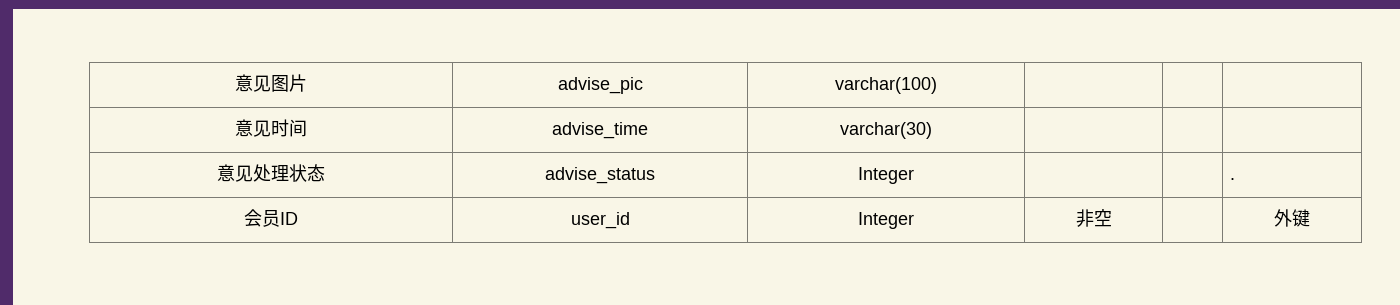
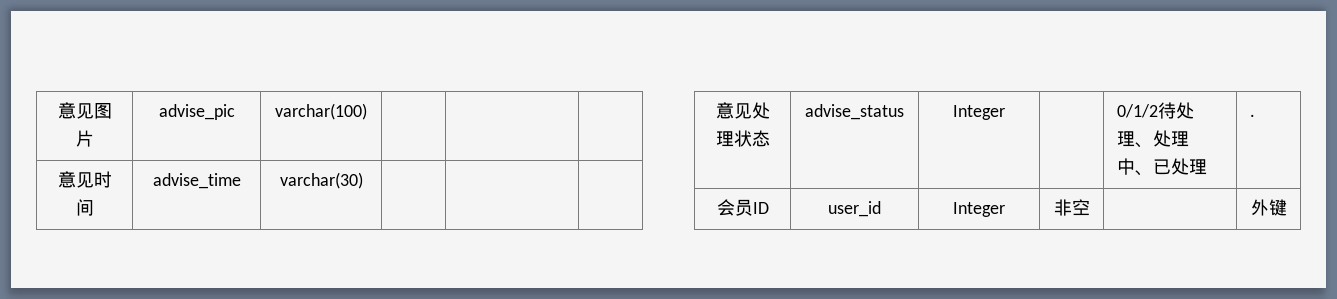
(914, 175) none -> [1117,102,1195,119] [1117,130,1190,148] [1117,158,1208,176] 0/1/2待处理、处理中、已处理

